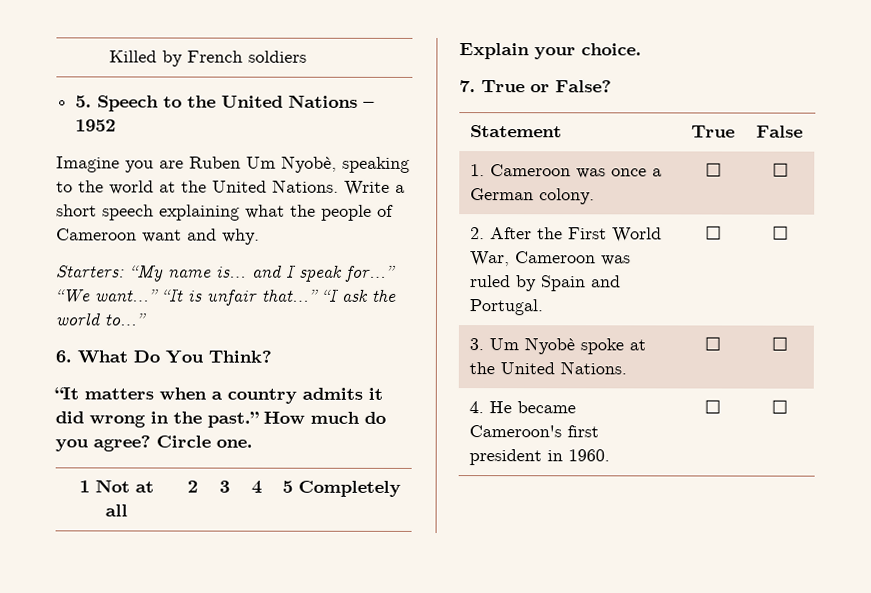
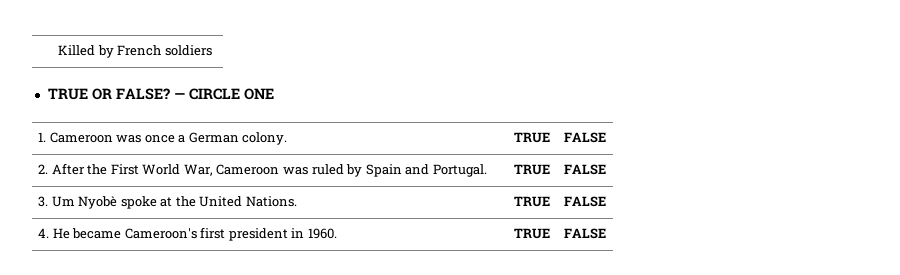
[75,94,376,112] [75,119,117,132] [56,155,410,173] [56,179,405,196] [56,204,394,221] [56,228,260,245] [56,264,396,282] [55,288,397,306] [55,312,146,326] [55,350,272,364] [54,387,383,404] [55,411,386,428] [55,435,253,452] [78,479,154,493] [104,504,128,517] [186,480,198,493] [218,480,230,493] [250,480,262,494] [282,480,401,497] [459,43,642,60] [459,80,612,93] [469,125,562,138] [690,125,735,138] [755,125,803,138] 5. Speech to the United Nations – 1952 // Imagine you are Ruben Um Nyobè, speaking to the world at the United Nations. Write a short speech explaining what the people of Cameroon want and why. // Starters: “My name is… and I speak for…” “We want…” “It is unfair that…” “I ask the world to…” // 6. What Do You Think? // “It matters when a country admits it did wrong in the past.” How much do you agree? Circle one. // 1 Not at all | 2 | 3 | 4 | 5 Completely // Explain your choice. // 7. True or False? // Statement | True | False -> [47,88,274,100] TRUE OR FALSE? — CIRCLE ONE
[705,162,722,177] [772,162,789,177] ☐ | ☐ -> [513,132,550,143] [563,132,606,143] TRUE | FALSE
[705,225,722,240] [772,225,789,240] ☐ | ☐ -> [513,164,550,175] [563,164,606,175] TRUE | FALSE
[704,336,721,351] [771,336,788,351] ☐ | ☐ -> [513,196,550,207] [563,196,606,207] TRUE | FALSE
[704,399,721,414] [771,399,788,414] ☐ | ☐ -> [513,228,550,239] [563,228,606,239] TRUE | FALSE

